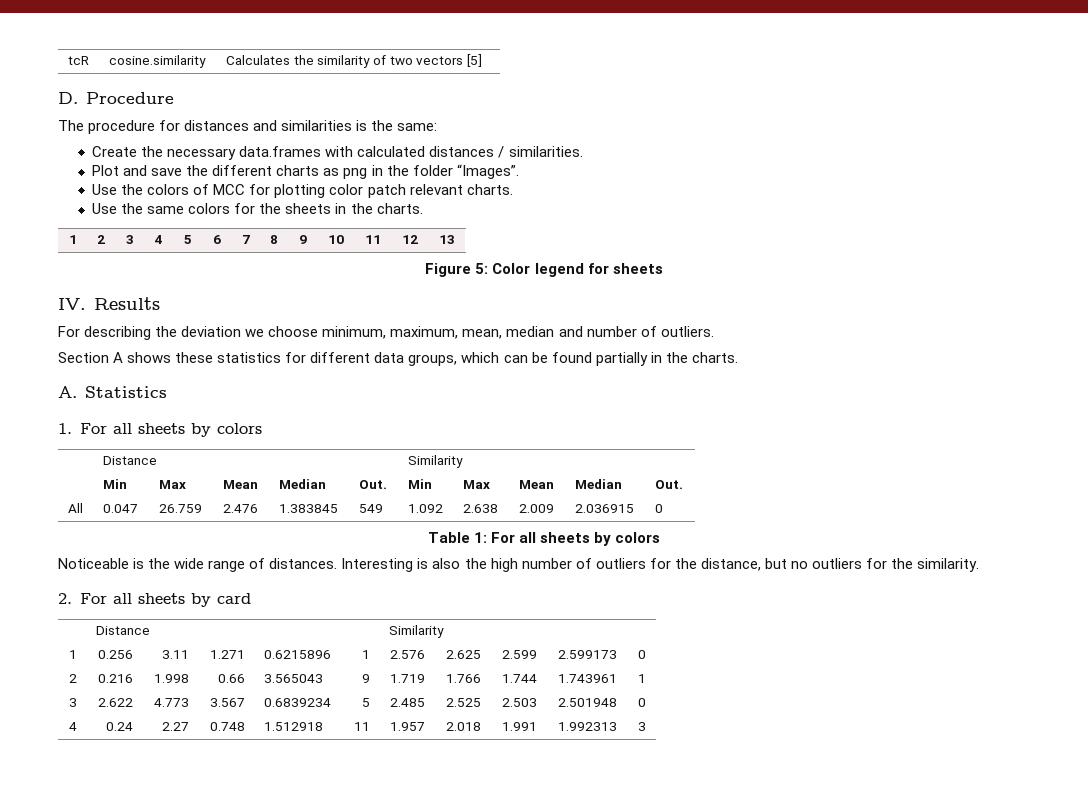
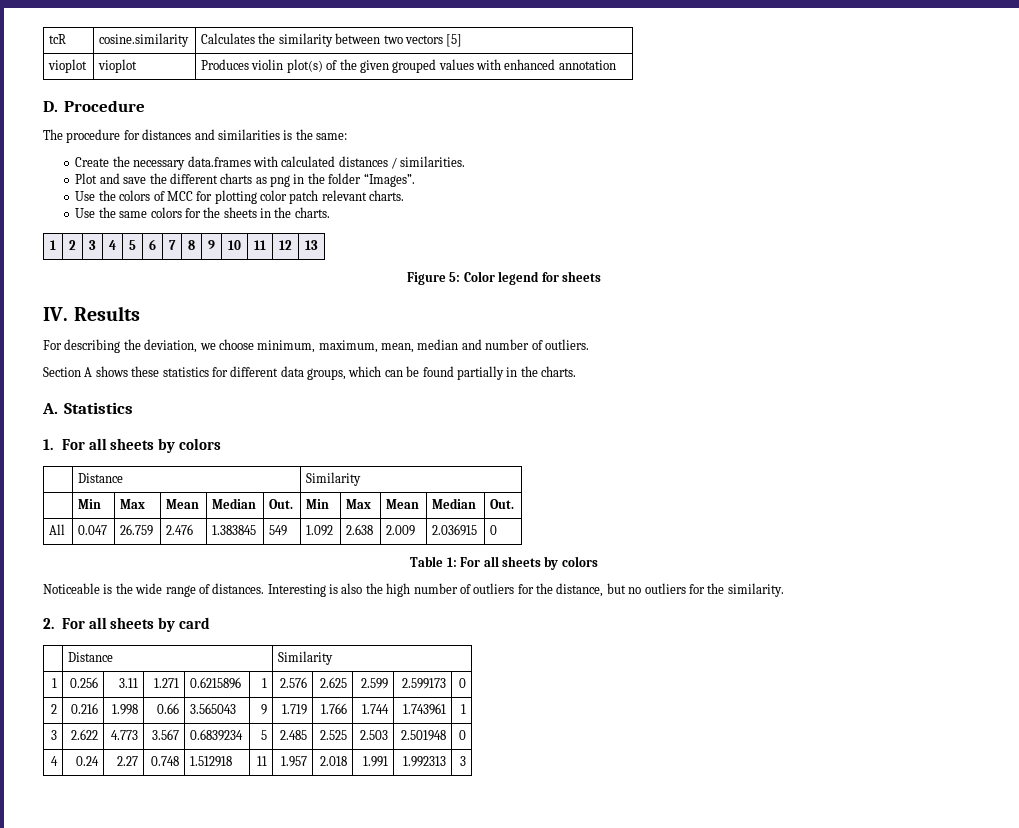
[372,55,386,65] of -> [335,33,381,44] between
(482, 60) none -> [48,59,88,73] [98,59,138,73] [201,59,616,73] // vioplot | vioplot | Produces violin plot(s) of the given grouped values with enhanced annotation
[181,326,242,337] deviation -> [144,339,198,353] deviation,

